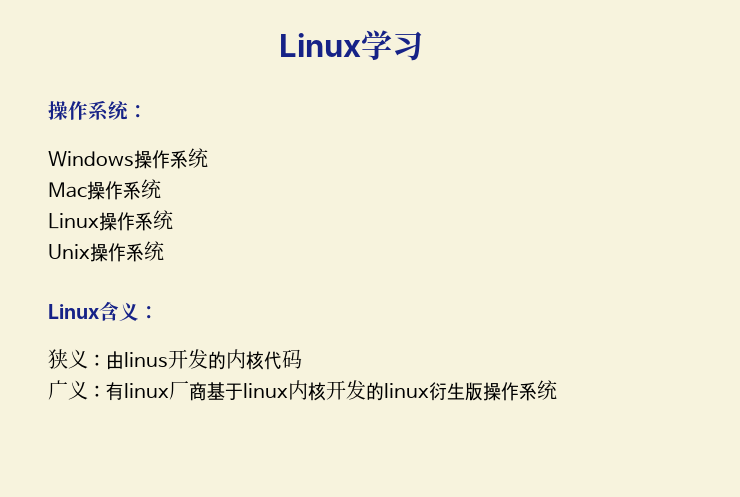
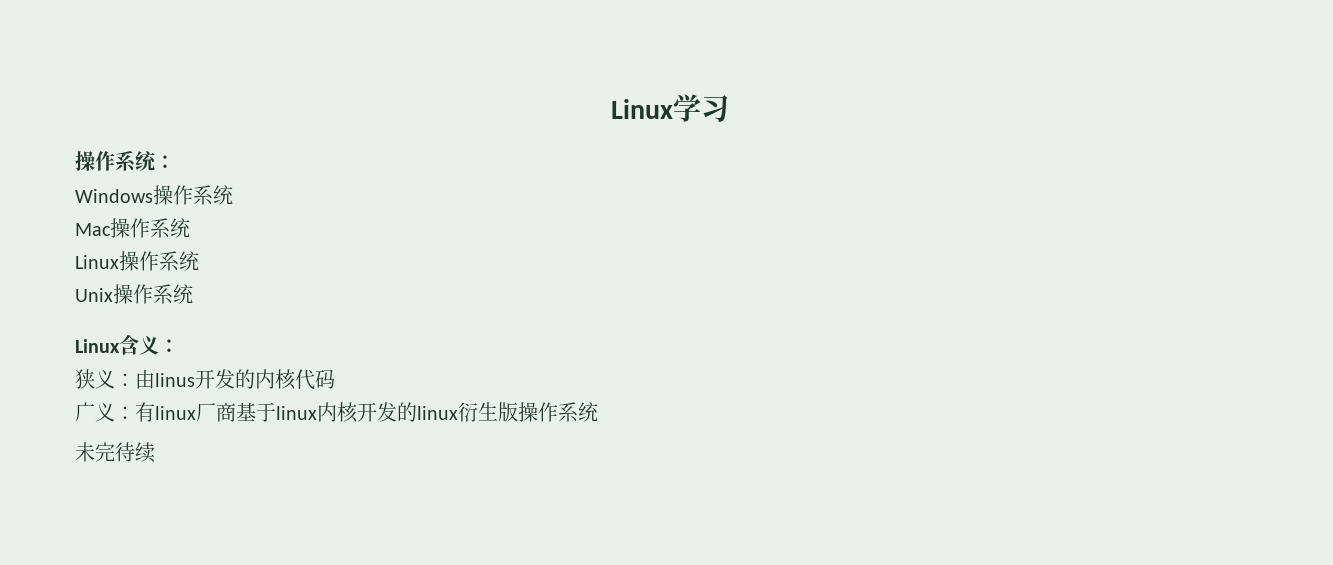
(557, 390) none -> [75,442,155,463] // 未完待续

